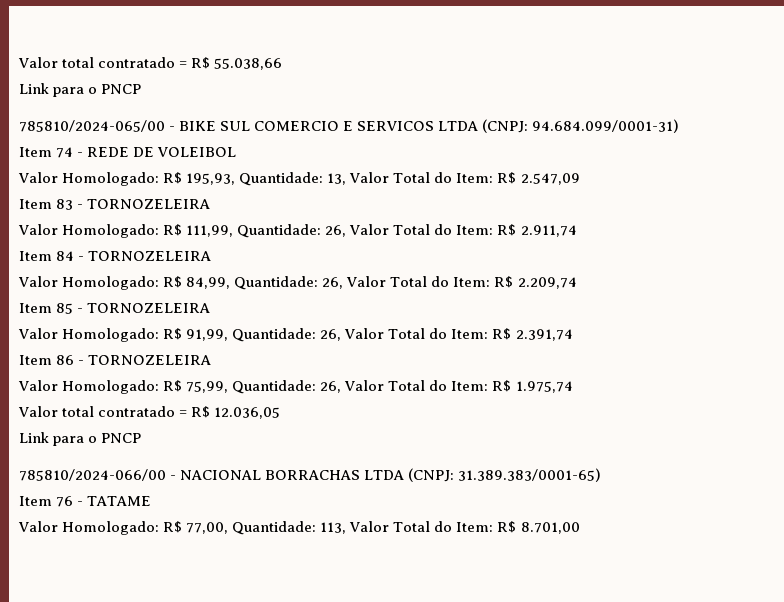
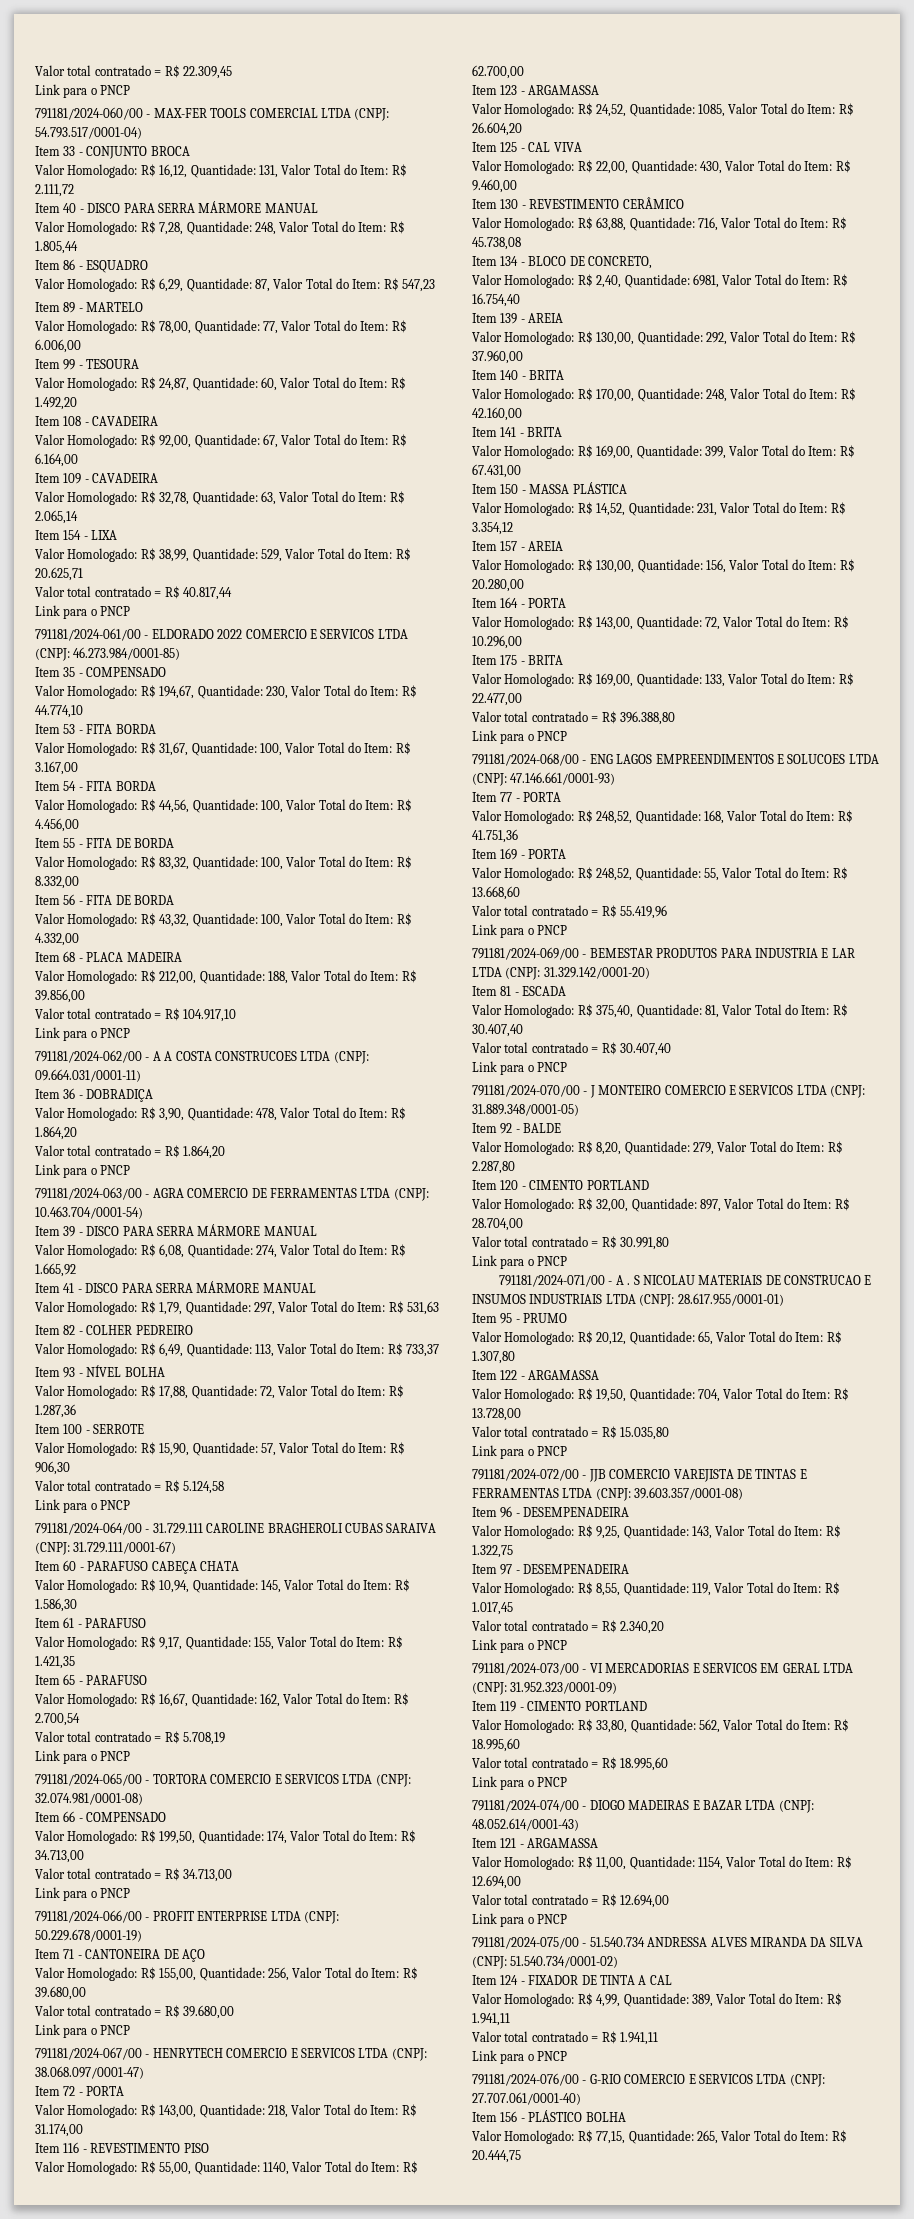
[18,57,283,70] [19,83,142,97] [19,119,680,133] [19,147,237,158] [18,172,580,186] [19,199,211,210] [18,224,577,238] [19,251,212,261] [18,276,577,290] [19,303,211,314] [18,328,573,342] [19,355,212,365] [18,380,573,394] [18,406,281,419] [19,432,142,446] [19,468,602,482] [19,496,152,507] [18,521,229,535] Valor total contratado = R$ 55.038,66 // Link para o PNCP // 785810/2024-065/00 - BIKE SUL COMERCIO E SERVICOS LTDA (CNPJ: 94.684.099/0001-31) // Item 74 - REDE DE VOLEIBOL // Valor Homologado: R$ 195,93, Quantidade: 13, Valor Total do Item: R$ 2.547,09 // Item 83 - TORNOZELEIRA // Valor Homologado: R$ 111,99, Quantidade: 26, Valor Total do Item: R$ 2.911,74 // Item 84 - TORNOZELEIRA // Valor Homologado: R$ 84,99, Quantidade: 26, Valor Total do Item: R$ 2.209,74 // Item 85 - TORNOZELEIRA // Valor Homologado: R$ 91,99, Quantidade: 26, Valor Total do Item: R$ 2.391,74 // Item 86 - TORNOZELEIRA // Valor Homologado: R$ 75,99, Quantidade: 26, Valor Total do Item: R$ 1.975,74 // Valor total contratado = R$ 12.036,05 // Link para o PNCP // 785810/2024-066/00 - NACIONAL BORRACHAS LTDA (CNPJ: 31.389.383/0001-65) // Item 76 - TATAME // Valor Homologado: R$ 77,00, -> [35,65,232,79] [35,84,131,98] [35,107,390,121] [35,127,142,139] [35,146,190,159] [35,164,407,178] [35,184,74,197] [35,201,318,213] [35,221,405,235] [35,241,78,254] [35,259,149,273] [35,278,436,292] [35,302,144,313] [35,320,407,334] [35,339,81,353] [35,359,140,370] [35,377,406,391] [35,397,77,410] [35,416,159,426] [35,434,407,448] [35,453,78,467] [35,473,159,484] [35,491,405,505] [35,510,78,524] [35,530,118,540] [35,548,411,562] [35,567,83,581] [35,586,232,600] [35,605,131,619] [35,628,408,641] [35,647,181,661] [35,667,167,677] [35,685,417,699] [35,705,83,718] [35,724,156,734] [35,742,411,756] [35,761,78,775] [35,781,156,791] [35,799,412,813] [35,818,79,832] [35,838,174,848] [35,856,412,870] [35,876,79,889] [35,894,174,905] [35,913,412,927] [35,933,79,946] [35,951,182,962] [35,970,417,984] [35,989,85,1003] [35,1008,236,1022] [35,1027,131,1041] [35,1050,369,1064] [35,1069,141,1082] [35,1088,154,1102] [35,1107,406,1121] [35,1126,77,1140] [35,1145,225,1159] [35,1164,131,1178] [35,1187,429,1201] [35,1206,143,1219] [35,1224,317,1237] [35,1244,406,1258] [35,1263,76,1277] [35,1281,316,1293] [35,1301,440,1315] [35,1325,193,1335] [35,1343,184,1357] Valor total contratado = R$ 22.309,45 // Link para o PNCP // 791181/2024-060/00 - MAX-FER TOOLS COMERCIAL LTDA (CNPJ: 54.793.517/0001-04) // Item 33 - CONJUNTO BROCA // Valor Homologado: R$ 16,12, Quantidade: 131, Valor Total do Item: R$ 2.111,72 // Item 40 - DISCO PARA SERRA MÁRMORE MANUAL // Valor Homologado: R$ 7,28, Quantidade: 248, Valor Total do Item: R$ 1.805,44 // Item 86 - ESQUADRO // Valor Homologado: R$ 6,29, Quantidade: 87, Valor Total do Item: R$ 547,23 // Item 89 - MARTELO // Valor Homologado: R$ 78,00, Quantidade: 77, Valor Total do Item: R$ 6.006,00 // Item 99 - TESOURA // Valor Homologado: R$ 24,87, Quantidade: 60, Valor Total do Item: R$ 1.492,20 // Item 108 - CAVADEIRA // Valor Homologado: R$ 92,00, Quantidade: 67, Valor Total do Item: R$ 6.164,00 // Item 109 - CAVADEIRA // Valor Homologado: R$ 32,78, Quantidade: 63, Valor Total do Item: R$ 2.065,14 // Item 154 - LIXA // Valor Homologado: R$ 38,99, Quantidade: 529, Valor Total do Item: R$ 20.625,71 // Valor total contratado = R$ 40.817,44 // Link para o PNCP // 791181/2024-061/00 - ELDORADO 2022 COMERCIO E SERVICOS LTDA (CNPJ: 46.273.984/0001-85) // Item 35 - COMPENSADO // Valor Homologado: R$ 194,67, Quantidade: 230, Valor Total do Item: R$ 44.774,10 // Item 53 - FITA BORDA // Valor Homologado: R$ 31,67, Quantidade: 100, Valor Total do Item: R$ 3.167,00 // Item 54 - FITA BORDA // Valor Homologado: R$ 44,56, Quantidade: 100, Valor Total do Item: R$ 4.456,00 // Item 55 - FITA DE BORDA // Valor Homologado: R$ 83,32, Quantidade: 100, Valor Total do Item: R$ 8.332,00 // Item 56 - FITA DE BORDA // Valor Homologado: R$ 43,32, Quantidade: 100, Valor Total do Item: R$ 4.332,00 // Item 68 - PLACA MADEIRA // Valor Homologado: R$ 212,00, Quantidade: 188, Valor Total do Item: R$ 39.856,00 // Valor total contratado = R$ 104.917,10 // Link para o PNCP // 791181/2024-062/00 - A A COSTA CONSTRUCOES LTDA (CNPJ: 09.664.031/0001-11) // Item 36 - DOBRADIÇA // Valor Homologado: R$ 3,90, Quantidade: 478, Valor Total do Item: R$ 1.864,20 // Valor total contratado = R$ 1.864,20 // Link para o PNCP // 791181/2024-063/00 - AGRA COMERCIO DE FERRAMENTAS LTDA (CNPJ: 10.463.704/0001-54) // Item 39 - DISCO PARA SERRA MÁRMORE MANUAL // Valor Homologado: R$ 6,08, Quantidade: 274, Valor Total do Item: R$ 1.665,92 // Item 41 - DISCO PARA SERRA MÁRMORE MANUAL // Valor Homologado: R$ 1,79, Quantidade: 297, Valor Total do Item: R$ 531,63 // Item 82 - COLHER PEDREIRO // Valor Homologado: R$ 6,49,
[520,522,580,534] 8.701,00 -> [406,1344,440,1357] [35,1365,165,1378] [35,1385,404,1399] [35,1404,76,1418] [35,1424,145,1434] [35,1442,405,1456] [35,1461,70,1475] [35,1480,224,1494] [35,1499,131,1513] [35,1522,437,1535] [35,1541,177,1555] [35,1560,239,1574] [35,1579,410,1593] [35,1598,77,1612] [35,1617,147,1628] [35,1636,403,1650] [35,1656,75,1669] [35,1674,148,1685] [35,1693,409,1707] [35,1713,80,1726] [35,1731,225,1745] [35,1750,131,1764] [35,1773,411,1787] [35,1793,143,1805] [35,1811,167,1822] [35,1830,416,1844] [35,1850,84,1863] [35,1868,232,1882] [35,1887,131,1901] [35,1910,339,1924] [35,1929,142,1942] [35,1949,205,1962] [35,1967,418,1981] [35,1986,86,2000] [35,2005,234,2019] [35,2024,131,2038] [35,2047,427,2061] [35,2066,144,2079] [35,2086,125,2096] [35,2104,417,2118] [35,2124,83,2137] [35,2142,209,2153] [35,2161,418,2175] [472,65,524,79] [472,85,600,95] [472,103,854,117] [472,122,522,136] [472,142,582,152] [472,160,851,174] [472,179,517,193] [472,197,684,209] [472,217,847,231] [472,237,521,250] [472,256,652,269] [472,274,848,288] [472,293,520,307] [472,313,564,324] [472,331,856,345] [472,350,523,364] [472,370,565,380] [472,388,856,402] [472,407,522,421] [472,427,563,437] [472,445,855,459] [472,464,521,478] [472,482,627,494] [472,502,846,516] [472,522,513,535] [472,541,564,551] [472,559,855,573] [472,579,524,592] [472,597,567,608] [472,616,849,630] [472,635,522,649] [472,655,564,665] [472,673,854,687] [472,693,522,706] [472,711,675,725] [472,730,568,744] [472,753,879,766] [472,772,616,786] [472,792,562,802] [472,810,853,824] [472,829,518,843] [472,848,567,860] [472,867,848,881] [472,886,520,900] [472,905,667,919] [472,924,568,938] [472,947,855,960] [472,967,650,980] [472,986,567,996] [472,1004,848,1018] [472,1024,523,1037] [472,1042,671,1056] [472,1061,568,1075] [472,1085,865,1098] [472,1104,579,1116] [472,1123,562,1134] [472,1141,843,1155] [472,1161,515,1174] [472,1180,649,1190] [472,1198,850,1212] [472,1218,523,1231] [472,1236,669,1250] [472,1255,568,1269] [499,1275,872,1287] [472,1293,784,1307] [472,1313,568,1324] [472,1331,842,1345] [472,1351,515,1364] [472,1370,600,1380] [472,1388,849,1402] [472,1408,521,1421] [472,1426,669,1440] [472,1445,568,1459] [472,1469,807,1482] [472,1487,744,1501] [472,1506,630,1518] [472,1525,841,1539] [472,1545,513,1558] [472,1564,630,1575] [472,1582,840,1596] [472,1602,513,1615] [472,1620,664,1634] [472,1639,568,1653] [472,1663,853,1675] [472,1682,618,1695] [472,1701,647,1712] [472,1719,849,1733] [472,1738,520,1752] [472,1757,668,1771] [472,1776,568,1790] [472,1800,814,1813] [472,1818,579,1831] [472,1838,599,1848] [472,1856,852,1870] [472,1875,521,1889] [472,1894,669,1908] [472,1913,568,1927] [472,1937,863,1949] [472,1956,619,1969] [472,1975,672,1985] [472,1993,842,2007] [472,2013,510,2026] [472,2031,658,2045] [472,2050,568,2064] [472,2073,825,2087] [472,2092,581,2105] [472,2110,626,2122] [472,2130,847,2144] [472,2150,521,2163] 733,37 // Item 93 - NÍVEL BOLHA // Valor Homologado: R$ 17,88, Quantidade: 72, Valor Total do Item: R$ 1.287,36 // Item 100 - SERROTE // Valor Homologado: R$ 15,90, Quantidade: 57, Valor Total do Item: R$ 906,30 // Valor total contratado = R$ 5.124,58 // Link para o PNCP // 791181/2024-064/00 - 31.729.111 CAROLINE BRAGHEROLI CUBAS SARAIVA (CNPJ: 31.729.111/0001-67) // Item 60 - PARAFUSO CABEÇA CHATA // Valor Homologado: R$ 10,94, Quantidade: 145, Valor Total do Item: R$ 1.586,30 // Item 61 - PARAFUSO // Valor Homologado: R$ 9,17, Quantidade: 155, Valor Total do Item: R$ 1.421,35 // Item 65 - PARAFUSO // Valor Homologado: R$ 16,67, Quantidade: 162, Valor Total do Item: R$ 2.700,54 // Valor total contratado = R$ 5.708,19 // Link para o PNCP // 791181/2024-065/00 - TORTORA COMERCIO E SERVICOS LTDA (CNPJ: 32.074.981/0001-08) // Item 66 - COMPENSADO // Valor Homologado: R$ 199,50, Quantidade: 174, Valor Total do Item: R$ 34.713,00 // Valor total contratado = R$ 34.713,00 // Link para o PNCP // 791181/2024-066/00 - PROFIT ENTERPRISE LTDA (CNPJ: 50.229.678/0001-19) // Item 71 - CANTONEIRA DE AÇO // Valor Homologado: R$ 155,00, Quantidade: 256, Valor Total do Item: R$ 39.680,00 // Valor total contratado = R$ 39.680,00 // Link para o PNCP // 791181/2024-067/00 - HENRYTECH COMERCIO E SERVICOS LTDA (CNPJ: 38.068.097/0001-47) // Item 72 - PORTA // Valor Homologado: R$ 143,00, Quantidade: 218, Valor Total do Item: R$ 31.174,00 // Item 116 - REVESTIMENTO PISO // Valor Homologado: R$ 55,00, Quantidade: 1140, Valor Total do Item: R$ 62.700,00 // Item 123 - ARGAMASSA // Valor Homologado: R$ 24,52, Quantidade: 1085, Valor Total do Item: R$ 26.604,20 // Item 125 - CAL VIVA // Valor Homologado: R$ 22,00, Quantidade: 430, Valor Total do Item: R$ 9.460,00 // Item 130 - REVESTIMENTO CERÂMICO // Valor Homologado: R$ 63,88, Quantidade: 716, Valor Total do Item: R$ 45.738,08 // Item 134 - BLOCO DE CONCRETO, // Valor Homologado: R$ 2,40, Quantidade: 6981, Valor Total do Item: R$ 16.754,40 // Item 139 - AREIA // Valor Homologado: R$ 130,00, Quantidade: 292, Valor Total do Item: R$ 37.960,00 // Item 140 - BRITA // Valor Homologado: R$ 170,00, Quantidade: 248, Valor Total do Item: R$ 42.160,00 // Item 141 - BRITA // Valor Homologado: R$ 169,00, Quantidade: 399, Valor Total do Item: R$ 67.431,00 // Item 150 - MASSA PLÁSTICA // Valor Homologado: R$ 14,52, Quantidade: 231, Valor Total do Item: R$ 3.354,12 // Item 157 - AREIA // Valor Homologado: R$ 130,00, Quantidade: 156, Valor Total do Item: R$ 20.280,00 // Item 164 - PORTA // Valor Homologado: R$ 143,00, Quantidade: 72, Valor Total do Item: R$ 10.296,00 // Item 175 - BRITA // Valor Homologado: R$ 169,00, Quantidade: 133, Valor Total do Item: R$ 22.477,00 // Valor total contratado = R$ 396.388,80 // Link para o PNCP // 791181/2024-068/00 - ENG LAGOS EMPREENDIMENTOS E SOLUCOES LTDA (CNPJ: 47.146.661/0001-93) // Item 77 - PORTA // Valor Homologado: R$ 248,52, Quantidade: 168, Valor Total do Item: R$ 41.751,36 // Item 169 - PORTA // Valor Homologado: R$ 248,52, Quantidade: 55, Valor Total do Item: R$ 13.668,60 // Valor total contratado = R$ 55.419,96 // Link para o PNCP // 791181/2024-069/00 - BEMESTAR PRODUTOS PARA INDUSTRIA E LAR LTDA (CNPJ: 31.329.142/0001-20) // Item 81 - ESCADA // Valor Homologado: R$ 375,40, Quantidade: 81, Valor Total do Item: R$ 30.407,40 // Valor total contratado = R$ 30.407,40 // Link para o PNCP // 791181/2024-070/00 - J MONTEIRO COMERCIO E SERVICOS LTDA (CNPJ: 31.889.348/0001-05) // Item 92 - BALDE // Valor Homologado: R$ 8,20, Quantidade: 279, Valor Total do Item: R$ 2.287,80 // Item 120 - CIMENTO PORTLAND // Valor Homologado: R$ 32,00, Quantidade: 897, Valor Total do Item: R$ 28.704,00 // Valor total contratado = R$ 30.991,80 // Link para o PNCP // 791181/2024-071/00 - A . S NICOLAU MATERIAIS DE CONSTRUCAO E INSUMOS INDUSTRIAIS LTDA (CNPJ: 28.617.955/0001-01) // Item 95 - PRUMO // Valor Homologado: R$ 20,12, Quantidade: 65, Valor Total do Item: R$ 1.307,80 // Item 122 - ARGAMASSA // Valor Homologado: R$ 19,50, Quantidade: 704, Valor Total do Item: R$ 13.728,00 // Valor total contratado = R$ 15.035,80 // Link para o PNCP // 791181/2024-072/00 - JJB COMERCIO VAREJISTA DE TINTAS E FERRAMENTAS LTDA (CNPJ: 39.603.357/0001-08) // Item 96 - DESEMPENADEIRA // Valor Homologado: R$ 9,25, Quantidade: 143, Valor Total do Item: R$ 1.322,75 // Item 97 - DESEMPENADEIRA // Valor Homologado: R$ 8,55, Quantidade: 119, Valor Total do Item: R$ 1.017,45 // Valor total contratado = R$ 2.340,20 // Link para o PNCP // 791181/2024-073/00 - VI MERCADORIAS E SERVICOS EM GERAL LTDA (CNPJ: 31.952.323/0001-09) // Item 119 - CIMENTO PORTLAND // Valor Homologado: R$ 33,80, Quantidade: 562, Valor Total do Item: R$ 18.995,60 // Valor total contratado = R$ 18.995,60 // Link para o PNCP // 791181/2024-074/00 - DIOGO MADEIRAS E BAZAR LTDA (CNPJ: 48.052.614/0001-43) // Item 121 - ARGAMASSA // Valor Homologado: R$ 11,00, Quantidade: 1154, Valor Total do Item: R$ 12.694,00 // Valor total contratado = R$ 12.694,00 // Link para o PNCP // 791181/2024-075/00 - 51.540.734 ANDRESSA ALVES MIRANDA DA SILVA (CNPJ: 51.540.734/0001-02) // Item 124 - FIXADOR DE TINTA A CAL // Valor Homologado: R$ 4,99, Quantidade: 389, Valor Total do Item: R$ 1.941,11 // Valor total contratado = R$ 1.941,11 // Link para o PNCP // 791181/2024-076/00 - G-RIO COMERCIO E SERVICOS LTDA (CNPJ: 27.707.061/0001-40) // Item 156 - PLÁSTICO BOLHA // Valor Homologado: R$ 77,15, Quantidade: 265, Valor Total do Item: R$ 20.444,75

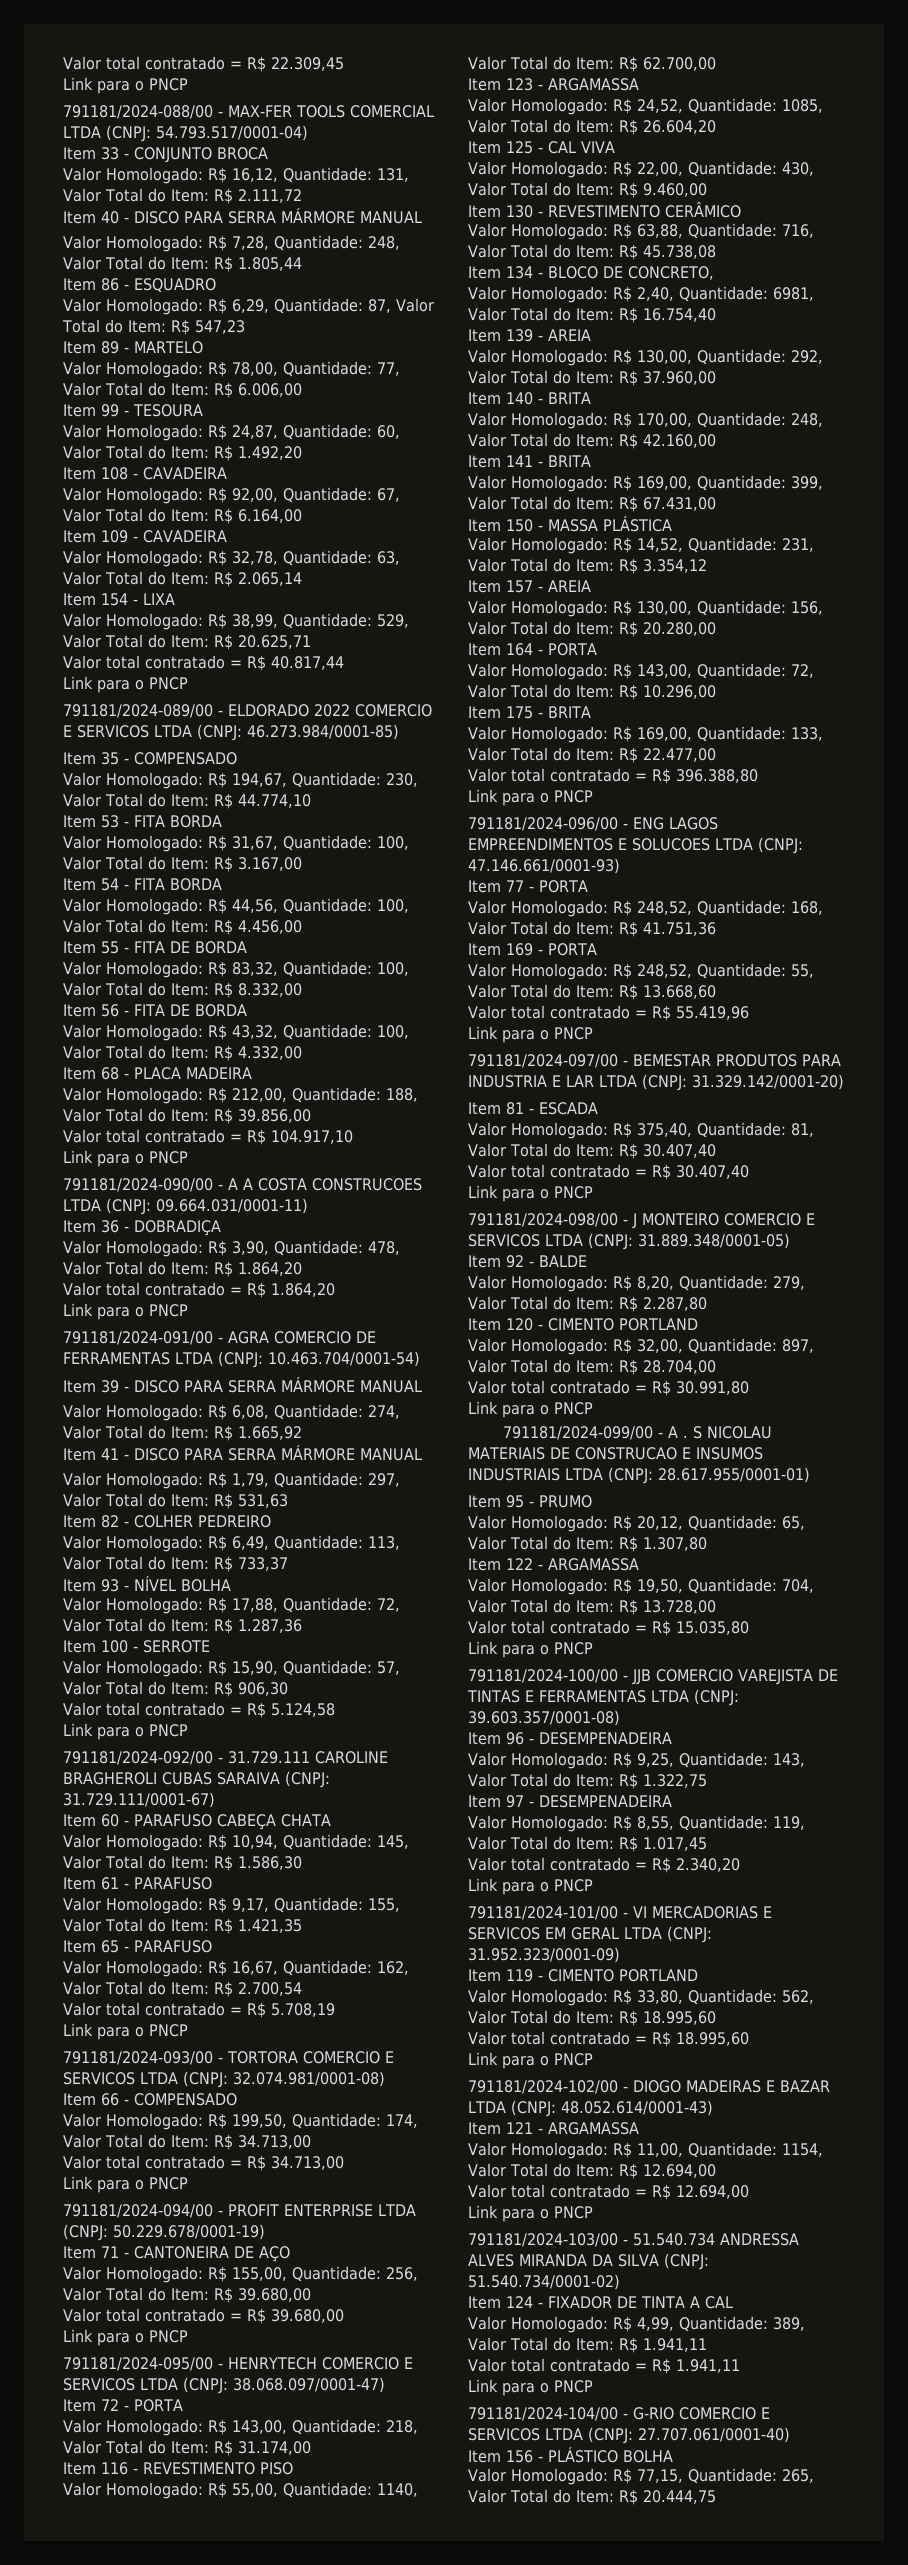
[35,107,143,120] 791181/2024-060/00 -> [63,105,213,119] 791181/2024-088/00
[35,628,141,641] 791181/2024-061/00 -> [63,704,213,718] 791181/2024-089/00
[35,1050,142,1063] 791181/2024-062/00 -> [63,1178,213,1192] 791181/2024-090/00
[35,1187,142,1200] 791181/2024-063/00 -> [63,1331,213,1345] 791181/2024-091/00
[35,1522,142,1535] 791181/2024-064/00 -> [63,1751,213,1765] 791181/2024-092/00
[35,1773,142,1786] 791181/2024-065/00 -> [63,2051,213,2065] 791181/2024-093/00
[35,1910,142,1923] 791181/2024-066/00 -> [63,2204,213,2218] 791181/2024-094/00
[35,2047,142,2060] 791181/2024-067/00 -> [63,2357,213,2371] 791181/2024-095/00
[472,753,579,766] 791181/2024-068/00 -> [468,817,618,831] 791181/2024-096/00
[472,947,579,960] 791181/2024-069/00 -> [468,1054,618,1068] 791181/2024-097/00
[472,1085,580,1097] 791181/2024-070/00 -> [468,1213,618,1227] 791181/2024-098/00
[499,1275,606,1287] 791181/2024-071/00 -> [502,1426,653,1440] 791181/2024-099/00
[472,1469,579,1481] 791181/2024-072/00 -> [468,1669,618,1683] 791181/2024-100/00
[472,1663,579,1675] 791181/2024-073/00 -> [468,1906,618,1920] 791181/2024-101/00
[472,1800,579,1812] 791181/2024-074/00 -> [468,2080,618,2094] 791181/2024-102/00
[472,1937,579,1949] 791181/2024-075/00 -> [468,2233,618,2247] 791181/2024-103/00
[472,2073,579,2086] 791181/2024-076/00 -> [468,2407,618,2421] 791181/2024-104/00

